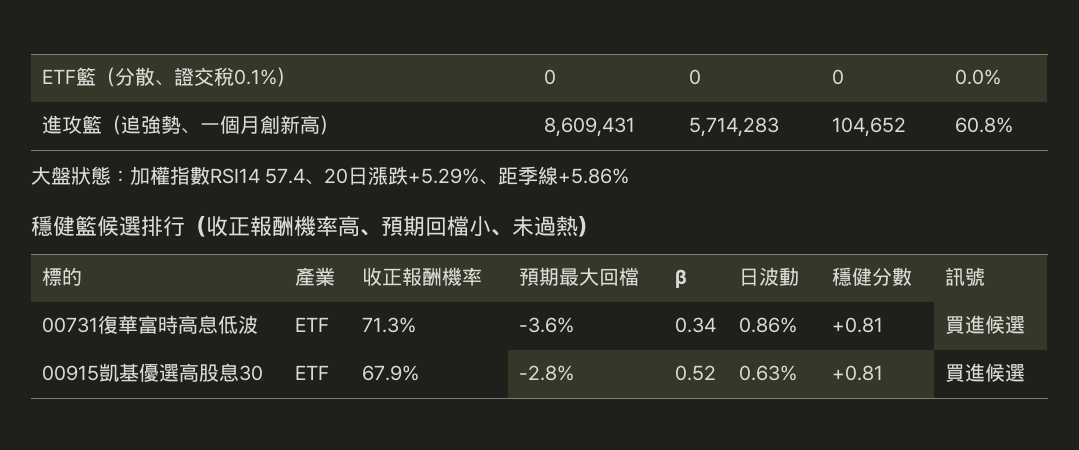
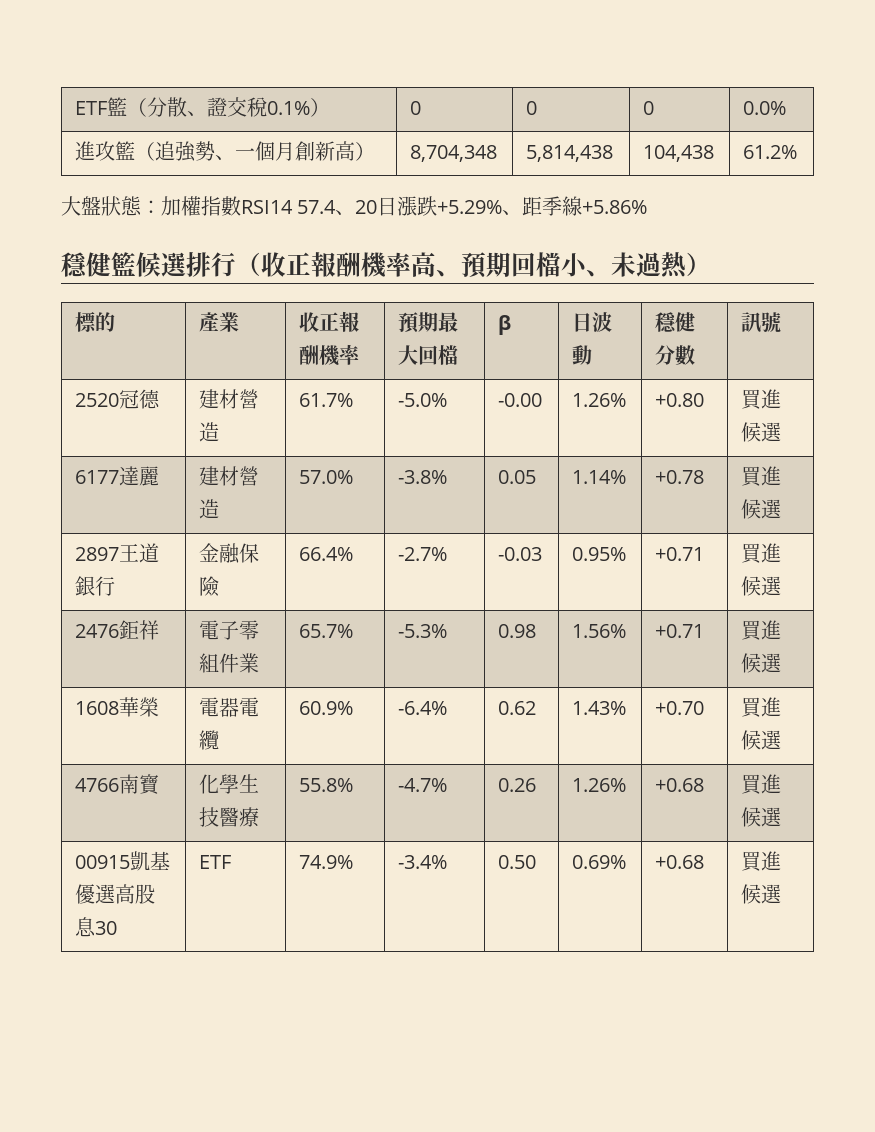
[544,117,636,137] [689,117,780,137] [832,117,907,137] [955,117,1014,133] 8,609,431 | 5,714,283 | 104,652 | 60.8% -> [410,145,498,162] [526,145,614,162] [643,145,715,162] [743,145,798,159] 8,704,348 | 5,814,438 | 104,438 | 61.2%
[42,315,259,334] [295,317,330,332] [362,317,417,333] [519,317,575,333] [675,317,717,333] [739,317,798,333] [832,317,884,333] 00731復華富時高息低波 | ETF | 71.3% | -3.6% | 0.34 | 0.86% | +0.81 -> [75,389,161,409] [199,389,260,409] [199,422,220,442] [299,393,354,407] [398,393,448,407] [498,393,543,407] [572,393,627,407] [655,393,705,407] [741,389,782,410] [741,422,783,442] [75,466,160,486] [199,466,260,486] [199,499,220,519] [299,470,354,484] [398,470,448,484] [498,470,537,484] [572,470,627,484] [655,470,705,484] [741,466,782,487] [741,499,783,519] [75,543,160,563] [75,576,116,596] [199,543,260,564] [199,576,220,597] [299,547,354,561] [398,547,448,561] [498,547,543,561] [572,547,627,561] [655,547,705,561] [741,543,782,564] [741,576,783,596] [75,620,160,640] [199,620,260,640] [199,653,260,673] [299,624,354,638] [398,624,448,638] [498,624,537,638] [572,624,627,638] [655,624,705,638] [741,620,782,641] [741,653,783,673] [75,697,160,717] [199,697,260,717] [199,730,220,750] [299,701,354,715] [398,701,448,715] [498,701,537,715] [572,701,627,715] [655,701,705,715] [741,697,782,718] [741,730,783,750] [75,774,161,795] [199,774,260,794] [199,807,260,827] [299,778,354,792] [398,778,448,792] [498,778,537,792] [572,778,627,792] [655,778,705,792] 2520冠德 | 建材營造 | 61.7% | -5.0% | -0.00 | 1.26% | +0.80 | 買進候選 // 6177達麗 | 建材營造 | 57.0% | -3.8% | 0.05 | 1.14% | +0.78 | 買進候選 // 2897王道銀行 | 金融保險 | 66.4% | -2.7% | -0.03 | 0.95% | +0.71 | 買進候選 // 2476鉅祥 | 電子零組件業 | 65.7% | -5.3% | 0.98 | 1.56% | +0.71 | 買進候選 // 1608華榮 | 電器電纜 | 60.9% | -6.4% | 0.62 | 1.43% | +0.70 | 買進候選 // 4766南寶 | 化學生技醫療 | 55.8% | -4.7% | 0.26 | 1.26% | +0.68
[362,365,420,381] [519,365,575,381] [675,365,717,381] [739,365,798,381] [832,365,884,381] 67.9% | -2.8% | 0.52 | 0.63% | +0.81 -> [299,855,354,869] [398,855,448,869] [498,855,537,869] [572,855,627,869] [655,855,705,869] 74.9% | -3.4% | 0.50 | 0.69% | +0.68

